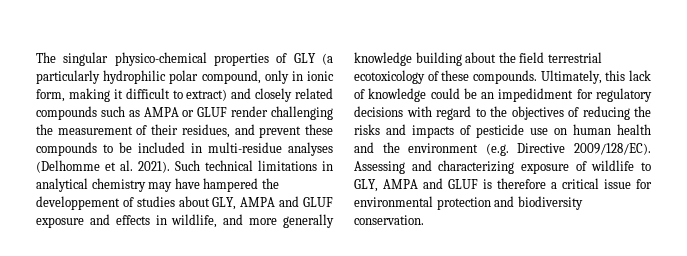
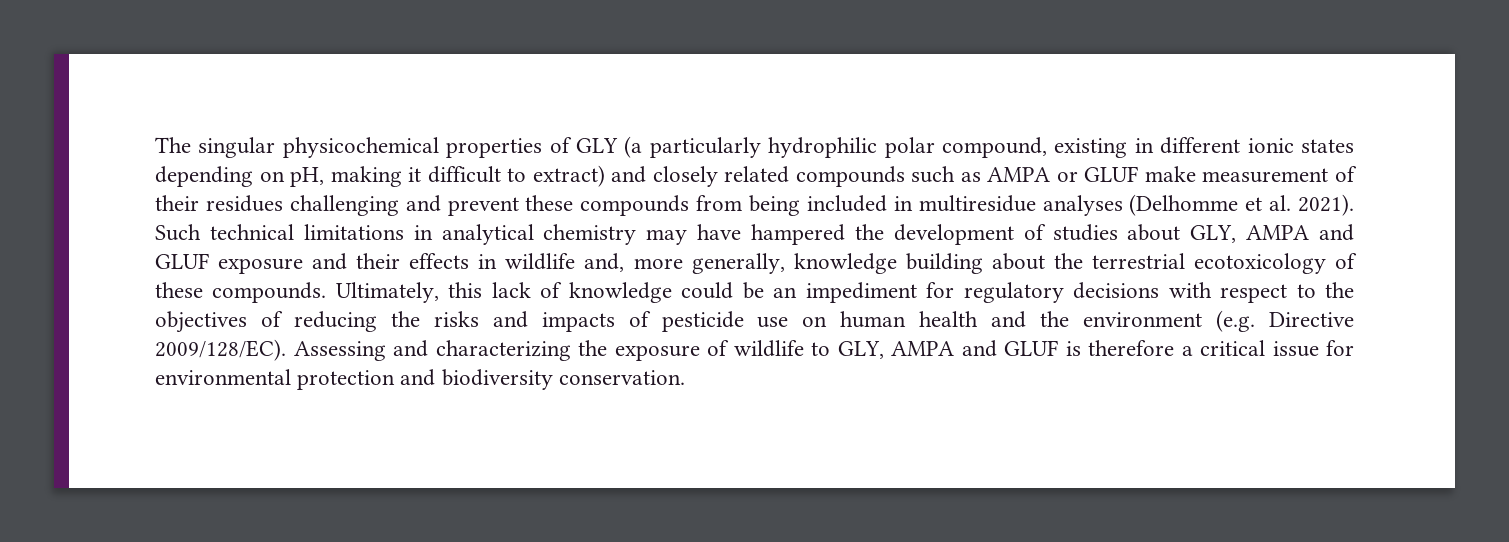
[114,52,207,66] physico-chemical -> [282,137,439,158] physicochemical
[264,70,334,84] [36,89,65,102] only in ionic form, -> [1054,137,1354,158] [155,166,325,187] existing in different ionic states depending on pH,
[231,106,333,120] [36,124,53,135] render challenging the -> [1144,166,1196,182] make
[181,124,230,138] residues, -> [205,195,399,216] residues challenging
[103,142,132,153] to be -> [696,195,800,216] from being
[208,142,282,153] multi-residue -> [918,195,1036,212] multiresidue
[36,196,120,210] developpement -> [893,224,1014,245] development
(110, 219) none -> [356,253,401,269] their
[171,214,334,228] wildlife, and more generally -> [505,253,785,274] wildlife and, more generally,
[519,52,545,63] field -> (1083, 261) none
[498,88,574,102] impedidment -> [805,282,917,303] impediment
[436,106,471,120] regard -> [1220,284,1288,303] respect
(515, 167) none -> [578,340,607,356] the

